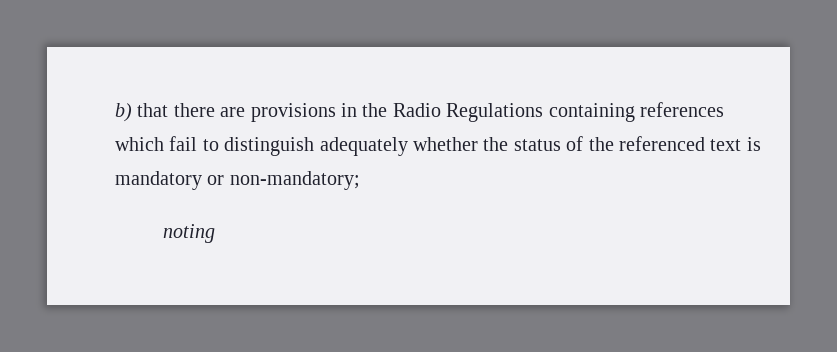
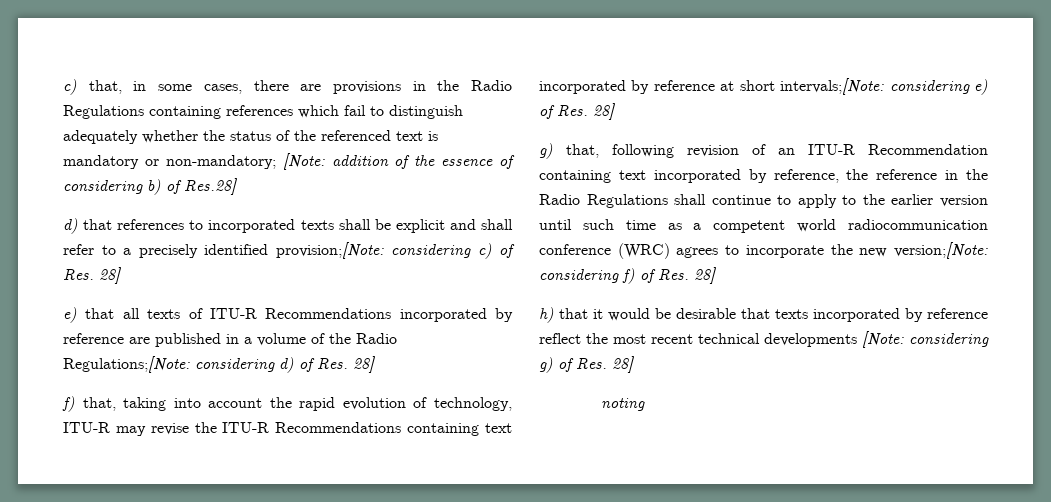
[115,103,169,122] b) that -> [63,79,242,95] c) that, in some cases,
(360, 180) none -> [282,153,515,170] [63,178,237,195] [63,218,514,234] [63,242,515,259] [63,267,121,284] [63,307,513,323] [63,333,397,347] [63,356,375,373] [62,396,512,412] [63,422,512,436] [539,78,988,95] [539,103,615,120] [539,143,988,159] [539,169,988,183] [539,194,988,208] [539,219,988,233] [539,242,988,259] [539,267,716,284] [539,307,988,323] [539,331,989,348] [539,356,634,373] [Note: addition of the essence of considering b) of Res.28] // d) that references to incorporated texts shall be explicit and shall refer to a precisely identified provision;[Note: considering c) of Res. 28] // e) that all texts of ITU-R Recommendations incorporated by reference are published in a volume of the Radio Regulations;[Note: considering d) of Res. 28] // f) that, taking into account the rapid evolution of technology, ITU-R may revise the ITU-R Recommendations containing text incorporated by reference at short intervals;[Note: considering e) of Res. 28] // g) that, following revision of an ITU-R Recommendation containing text incorporated by reference, the reference in the Radio Regulations shall continue to apply to the earlier version until such time as a competent world radiocommunication conference (WRC) agrees to incorporate the new version;[Note: considering f) of Res. 28] // h) that it would be desirable that texts incorporated by reference reflect the most recent technical developments [Note: considering g) of Res. 28]

